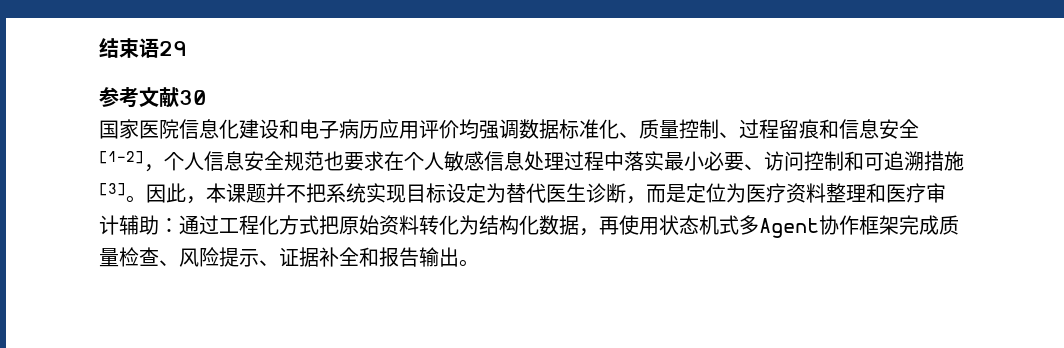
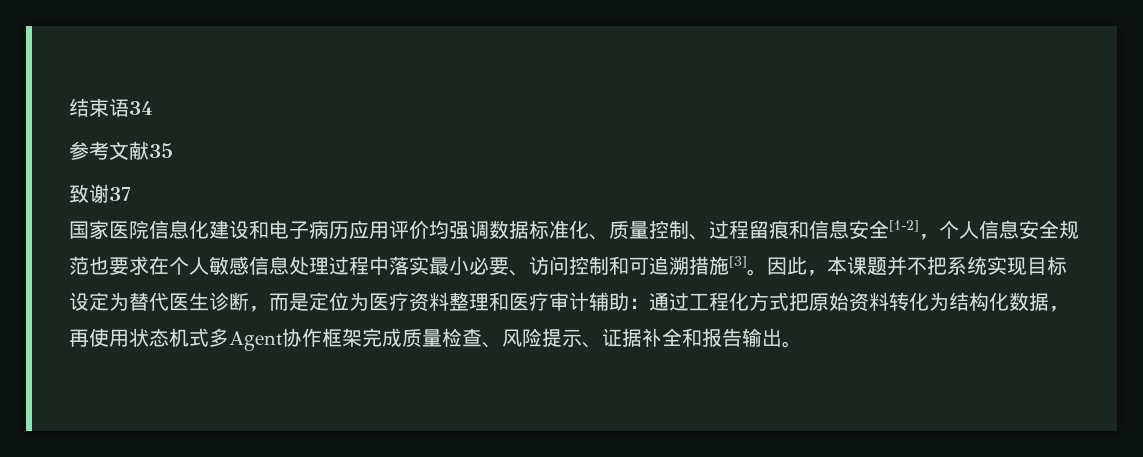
[159,41,187,56] 29 -> [129,101,153,115] 34
[179,90,207,105] 30 -> [149,143,173,158] [69,184,131,203] 35 // 致谢37

